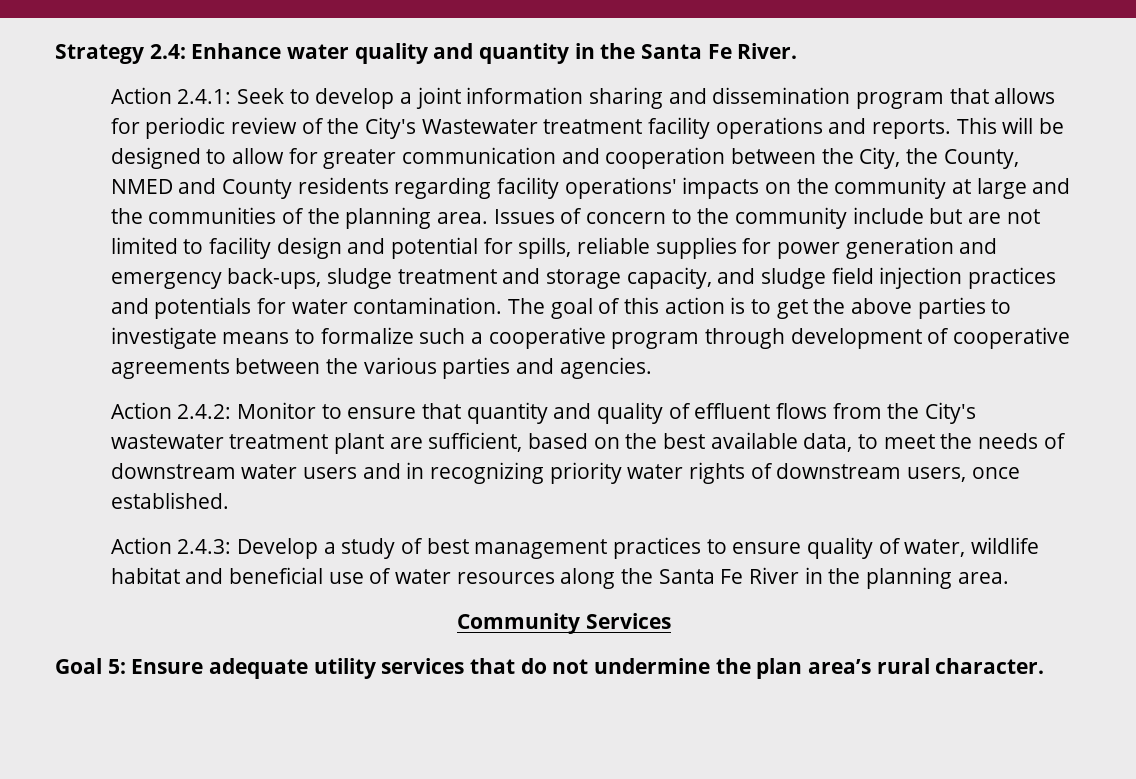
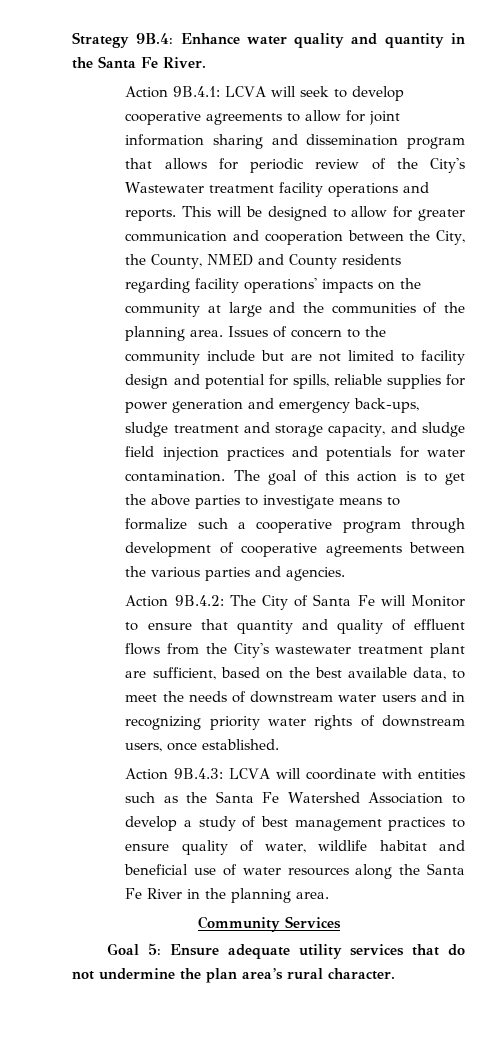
[149,44,186,59] 2.4: -> [136,33,174,44] 9B.4:
[177,88,412,109] 2.4.1: Seek to develop a -> [173,86,405,101] [125,110,366,125] 9B.4.1: LCVA will seek to develop cooperative agreements to allow for
[177,404,232,419] 2.4.2: -> [174,594,406,610] 9B.4.2: The City of Santa Fe will
[177,538,318,559] 2.4.3: Develop -> [174,768,466,780] [125,791,465,804] [125,816,178,831] 9B.4.3: LCVA will coordinate with entities such as the Santa Fe Watershed Association to develop

